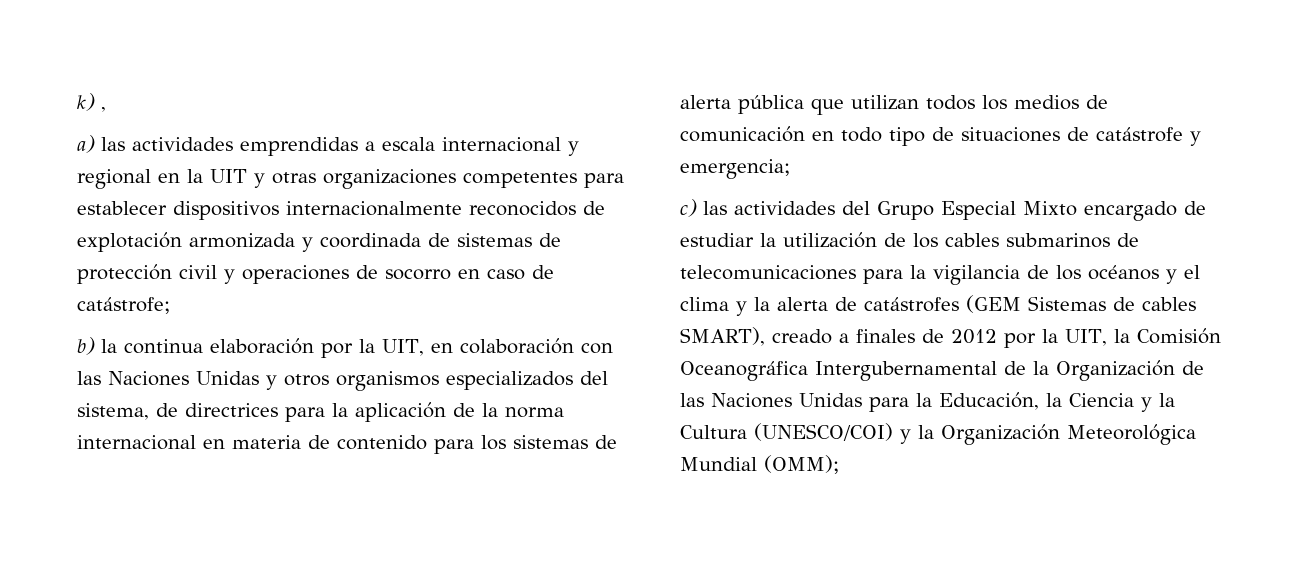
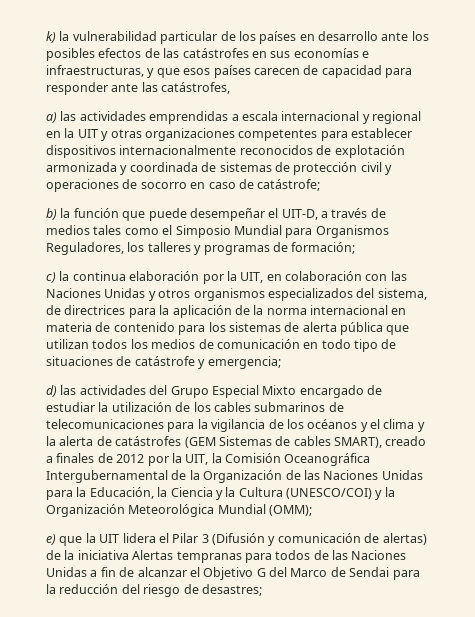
[101,106,106,112] , -> [59,31,429,44] [46,48,369,61] [46,65,412,78] [46,82,231,95] la vulnerabilidad particular de los países en desarrollo ante los posibles efectos de las catástrofes en sus economías e infraestructuras, y que esos países carecen de capacidad para responder ante las catástrofes,
(117, 346) none -> [73,208,386,221] [46,225,389,238] [46,242,356,255] [46,271,70,283] función que puede desempeñar el UIT-D, a través de medios tales como el Simposio Mundial para Organismos Reguladores, los talleres y programas de formación; // c) la
[680,199,697,217] c) -> [46,385,57,397] d)
(839, 464) none -> [46,533,427,546] [46,550,407,563] [46,567,420,580] [46,584,262,597] // e) que la UIT lidera el Pilar 3 (Difusión y comunicación de alertas) de la iniciativa Alertas tempranas para todos de las Naciones Unidas a fin de alcanzar el Objetivo G del Marco de Sendai para la reducción del riesgo de desastres;

